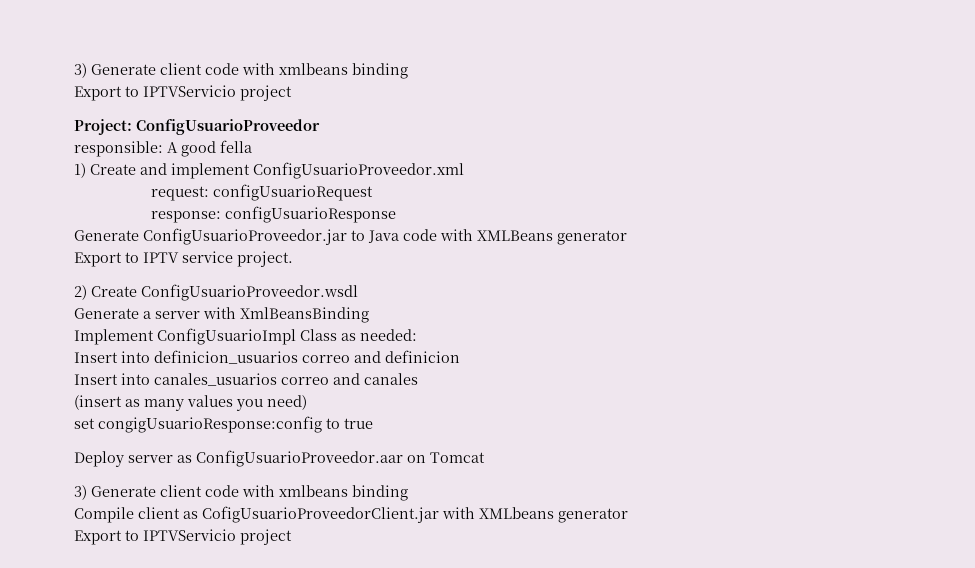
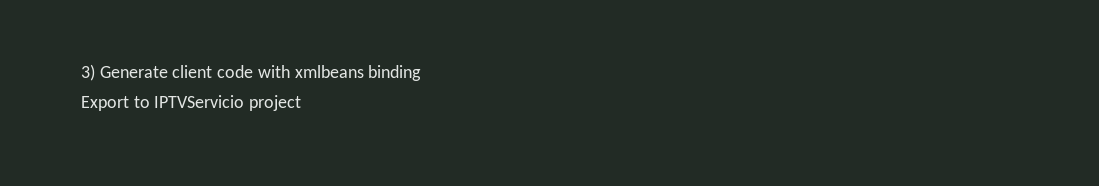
[74,119,320,135] [74,140,252,157] [74,162,464,179] [150,184,373,201] [150,206,396,223] [74,228,627,245] [74,251,293,267] [74,284,358,301] [74,307,369,323] [74,328,417,345] [74,350,460,364] [74,373,418,386] [74,395,307,411] [74,416,373,433] [74,450,485,467] [74,485,408,501] [74,506,628,523] [74,529,292,545] // Project: ConfigUsuarioProveedor // responsible: A good fella // 1) Create and implement ConfigUsuarioProveedor.xml // request: configUsuarioRequest // response: configUsuarioResponse // Generate ConfigUsuarioProveedor.jar to Java code with XMLBeans generator // Export to IPTV service project. // 2) Create ConfigUsuarioProveedor.wsdl // Generate a server with XmlBeansBinding // Implement ConfigUsuarioImpl Class as needed: // Insert into definicion_usuarios correo and definicion // Insert into canales_usuarios correo and canales // (insert as many values you need) // set congigUsuarioResponse:config to true // Deploy server as ConfigUsuarioProveedor.aar on Tomcat // 3) Generate client code with xmlbeans binding // Compile client as CofigUsuarioProveedorClient.jar with XMLbeans generator // Export to IPTVServicio project -> (302, 103) none

